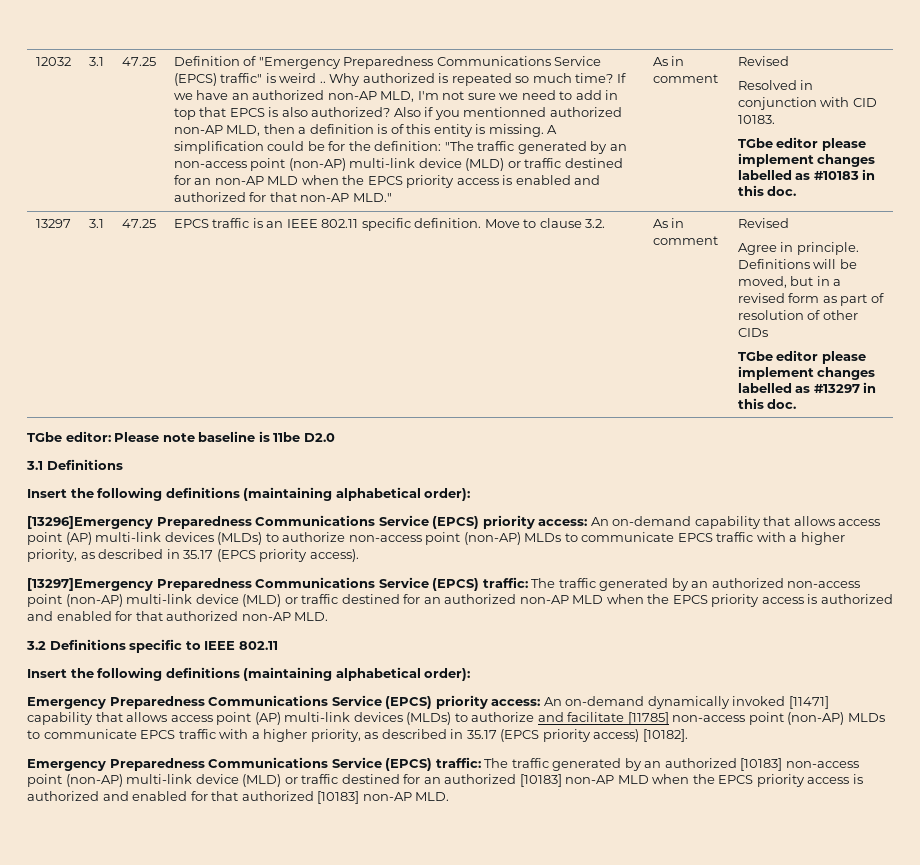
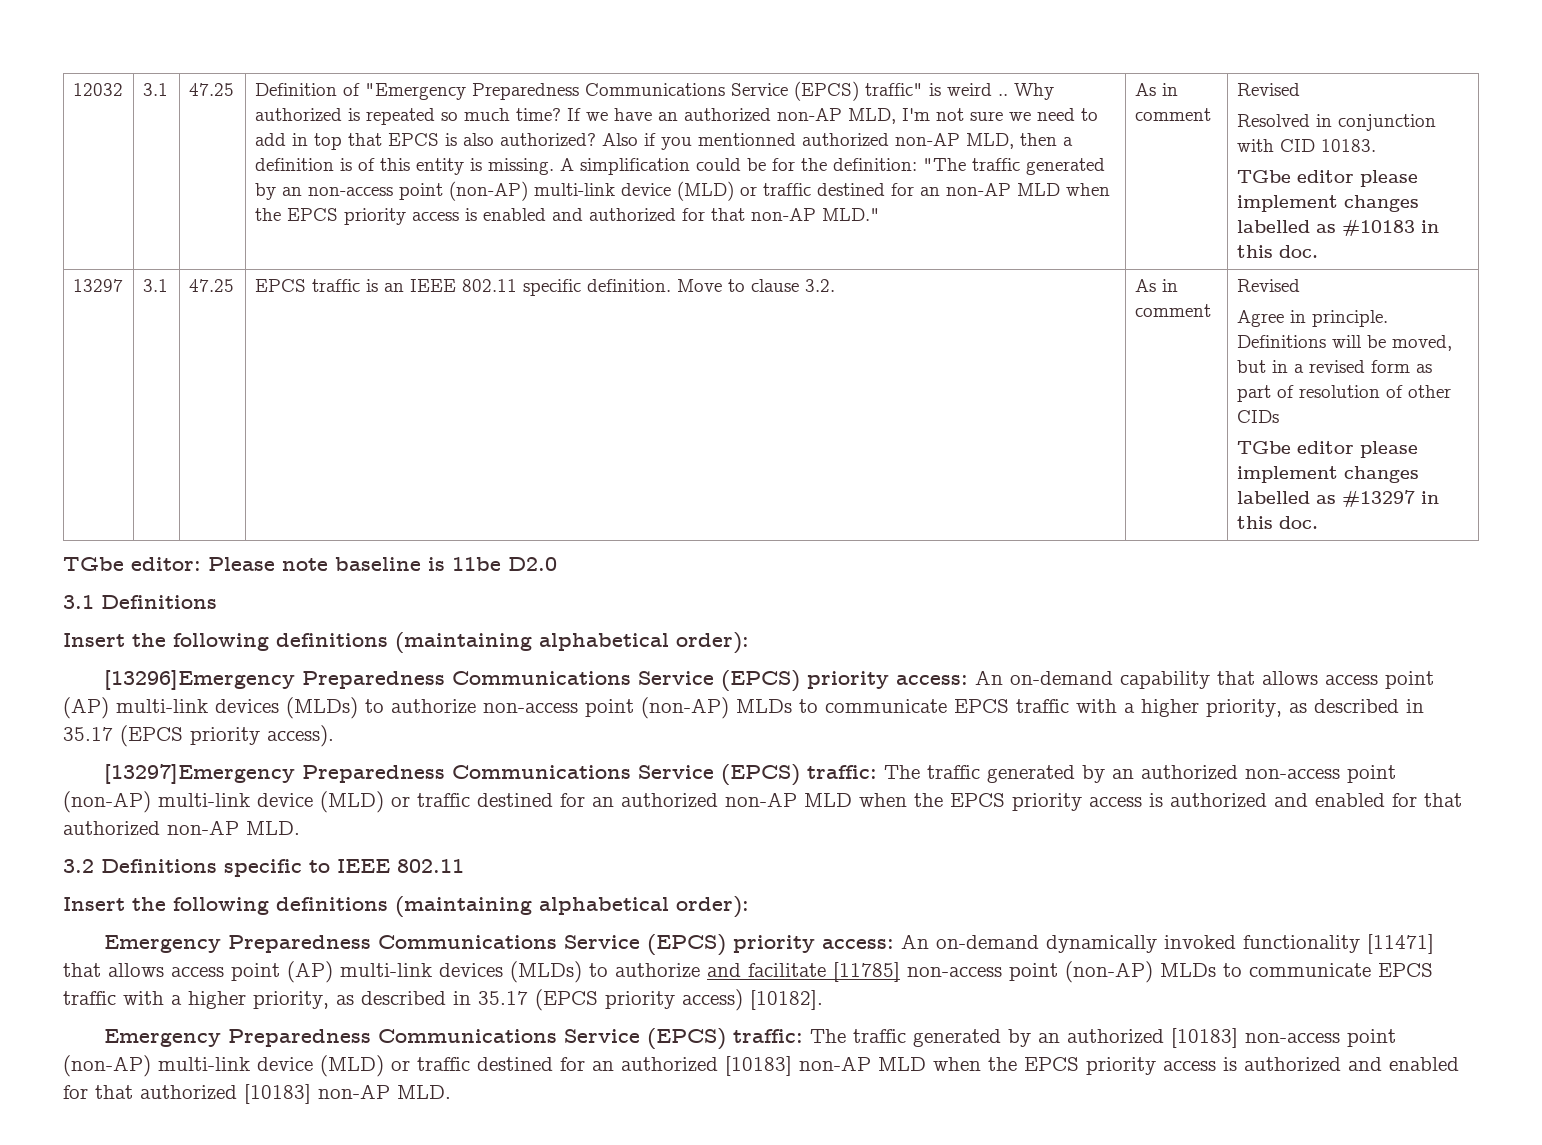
[788,696,829,709] [27,712,93,725] [11471] capability -> [1243,934,1435,954] functionality [11471]

